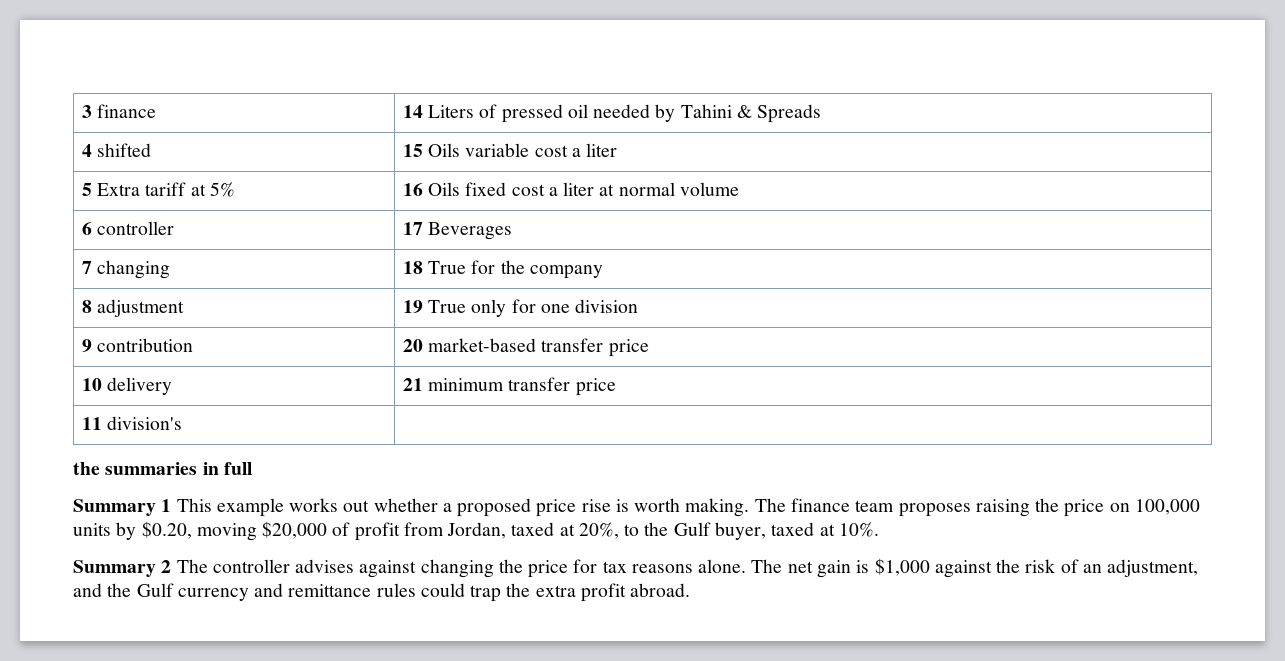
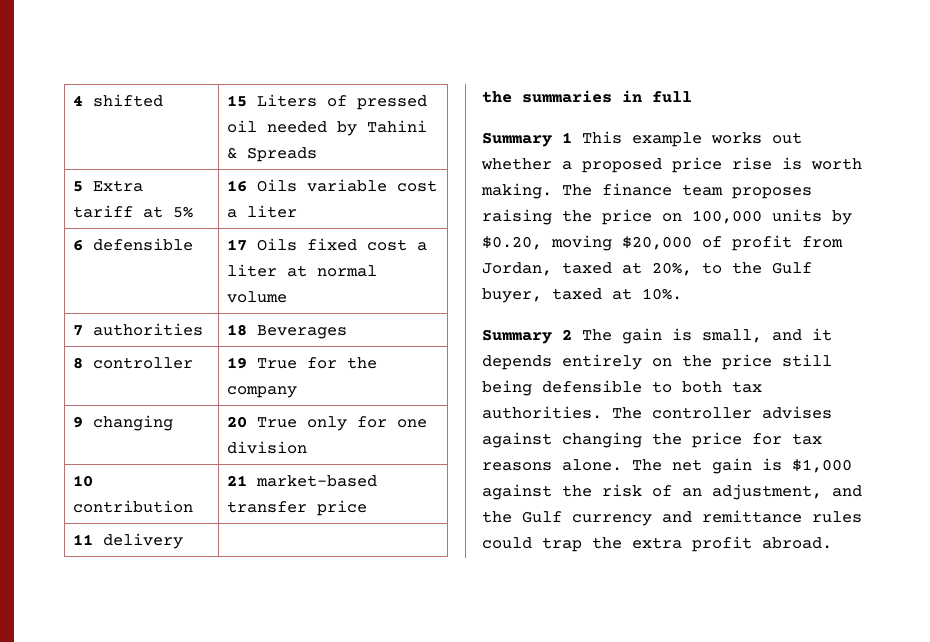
[81,104,157,118] [402,105,423,118] 3 finance | 14 -> [72,94,163,107] [226,95,247,107] 4 shifted | 15
[81,143,152,157] [402,143,618,157] // 4 shifted | 15 Oils variable cost a liter -> (317, 154) none
(461, 189) none -> [306,179,437,192] [226,205,297,218] [72,238,193,251] [226,238,297,251] variable cost a liter // 6 defensible | 17 Oils
[81,221,175,235] [402,222,513,240] [81,260,171,279] [402,261,423,274] 6 controller | 17 Beverages // 7 changing | 18 -> [72,323,203,336] [226,324,347,339] [72,357,193,369] [226,357,247,369] 7 authorities | 18 Beverages // 8 controller | 19
[81,299,185,317] [402,300,423,313] 8 adjustment | 19 -> [72,415,173,431] [226,416,247,428] 9 changing | 20
[81,339,92,352] 9 -> [72,475,93,487] 10
[402,339,423,352] 20 -> [226,475,247,486] 21
[81,378,102,391] 10 -> [72,534,93,545] 11
[402,377,616,396] [81,416,183,430] | 21 minimum transfer price // 11 division's -> (183, 541) none
(208, 566) none -> [622,328,832,344] [482,354,832,370] [482,380,762,396] [482,406,642,419] gain is small, and it depends entirely on the price still being defensible to both tax authorities. The

